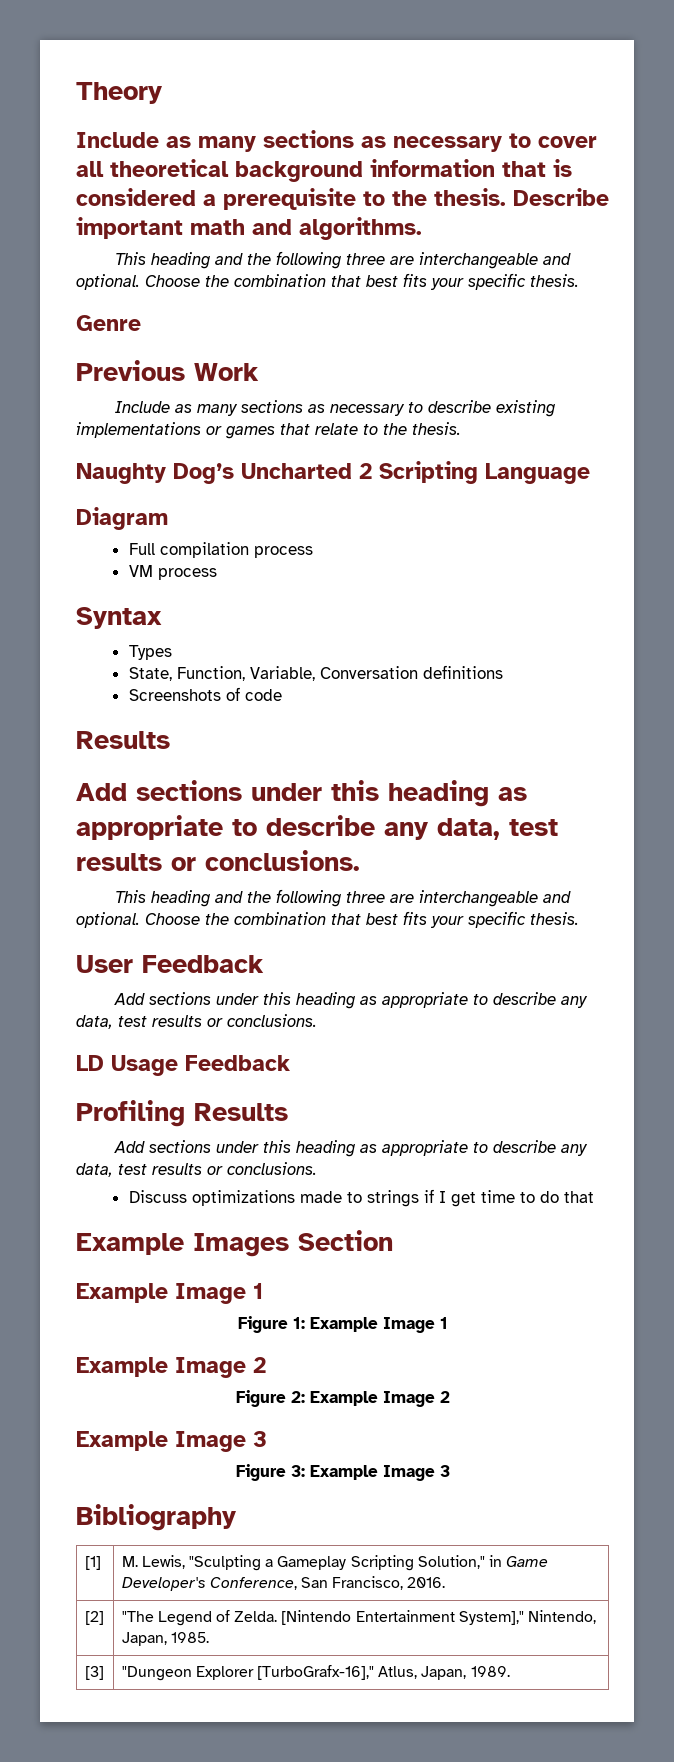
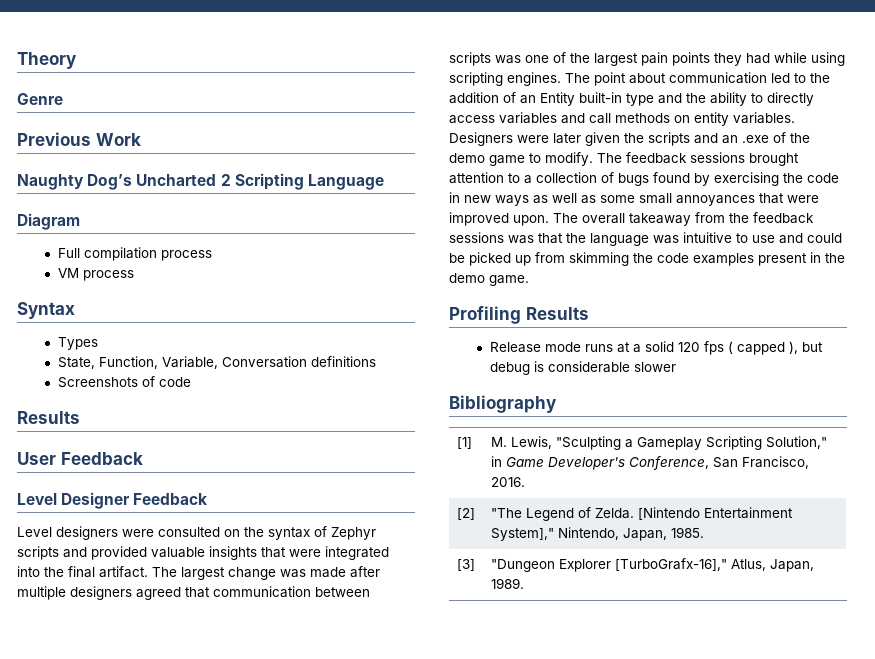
[76,130,597,152] [76,159,572,182] [76,188,609,210] [76,217,422,240] [115,251,572,269] [76,273,579,290] [76,315,141,331] [76,360,259,381] [115,400,556,417] [76,422,461,439] Include as many sections as necessary to cover all theoretical background information that is considered a prerequisite to the thesis. Describe important math and algorithms. // This heading and the following three are interchangeable and optional. Choose the combination that best fits your specific thesis. // Genre // Previous Work // Include as many sections as necessary to describe existing implementations or games that relate to the thesis. -> [17,93,63,105] [17,132,141,146] Genre // Previous Work
[76,780,527,807] [76,815,558,840] [76,850,360,871] [115,889,572,907] [76,911,579,928] [76,955,264,973] [114,992,589,1009] [76,1014,317,1029] [76,1055,290,1076] [76,1100,288,1127] [114,1140,589,1157] [76,1162,317,1177] [128,1189,594,1207] [76,1230,393,1257] [76,1283,263,1304] [237,1316,448,1333] [76,1357,266,1378] [235,1390,450,1407] [76,1431,267,1452] [235,1464,450,1481] Add sections under this heading as appropriate to describe any data, test results or conclusions. // This heading and the following three are interchangeable and optional. Choose the combination that best fits your specific thesis. // User Feedback // Add sections under this heading as appropriate to describe any data, test results or conclusions. // LD Usage Feedback // Profiling Results // Add sections under this heading as appropriate to describe any data, test results or conclusions. // Discuss optimizations made to strings if I get time to do that // Example Images Section // Example Image 1 // Figure 1: Example Image 1 // Example Image 2 // Figure 2: Example Image 2 // Example Image 3 // Figure 3: Example Image 3 -> [17,452,143,465] [17,492,208,509] [17,526,376,540] [17,546,389,560] [17,566,380,580] [17,586,370,600] [449,52,845,66] [449,72,830,86] [449,92,814,106] [449,112,795,126] [449,132,810,146] [449,152,799,166] [449,172,839,186] [449,192,819,206] [449,212,814,226] [449,232,842,246] [449,252,845,266] [449,273,529,286] [449,306,589,324] [489,341,823,355] [489,361,676,375] User Feedback // Level Designer Feedback // Level designers were consulted on the syntax of Zephyr scripts and provided valuable insights that were integrated into the final artifact. The largest change was made after multiple designers agreed that communication between scripts was one of the largest pain points they had while using scripting engines. The point about communication led to the addition of an Entity built-in type and the ability to directly access variables and call methods on entity variables. Designers were later given the scripts and an .exe of the demo game to modify. The feedback sessions brought attention to a collection of bugs found by exercising the code in new ways as well as some small annoyances that were improved upon. The overall takeaway from the feedback sessions was that the language was intuitive to use and could be picked up from skimming the code examples present in the demo game. // Profiling Results // Release mode runs at a solid 120 fps ( capped ), but debug is considerable slower

